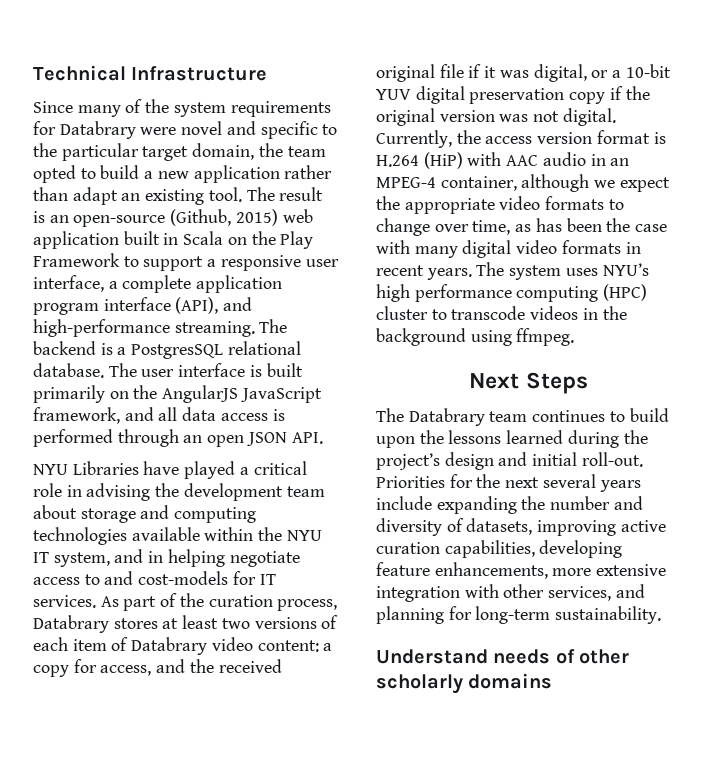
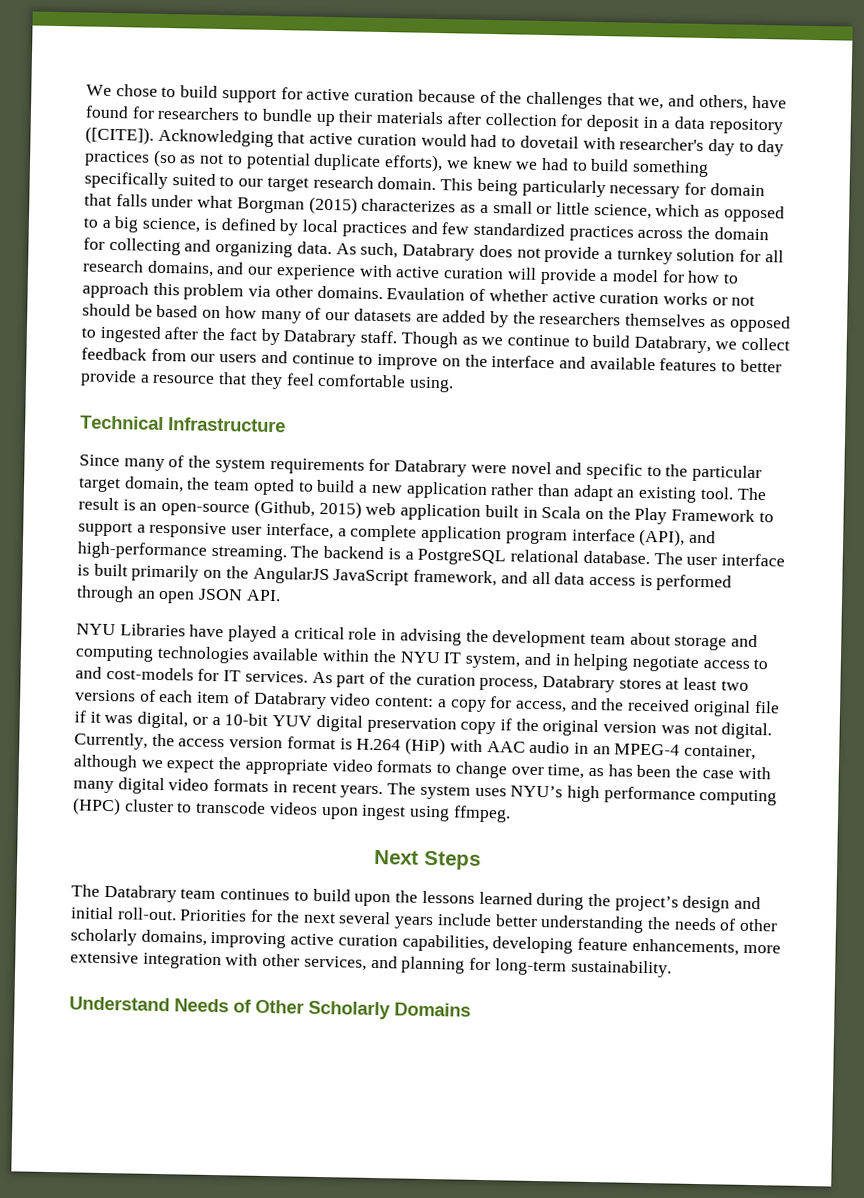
(33, 73) none -> [86,84,787,111] [85,105,783,135] [85,126,785,157] [84,149,710,178] [84,171,765,199] [84,193,785,223] [83,216,769,242] [83,237,784,265] [82,259,740,285] [82,281,756,306] [82,303,791,333] [81,325,790,354] [81,347,782,373] [80,369,455,393] We chose to build support for active curation because of the challenges that we, and others, have found for researchers to bundle up their materials after collection for deposit in a data repository ([CITE]). Acknowledging that active curation would had to dovetail with researcher's day to day practices (so as not to potential duplicate efforts), we knew we had to build something specifically suited to our target research domain. This being particularly necessary for domain that falls under what Borgman (2015) characterizes as a small or little science, which as opposed to a big science, is defined by local practices and few standardized practices across the domain for collecting and organizing data. As such, Databrary does not provide a turnkey solution for all research domains, and our experience with active curation will provide a model for how to approach this problem via other domains. Evaulation of whether active curation works or not should be based on how many of our datasets are added by the researchers themselves as opposed to ingested after the fact by Databrary staff. Though as we continue to build Databrary, we collect feedback from our users and continue to improve on the interface and available features to better provide a resource that they feel comfortable using. //
[131,344,224,359] PostgresSQL -> [417,548,507,566] PostgreSQL
[582,306,627,320] [376,328,466,346] in the background -> [320,804,407,821] upon ingest
[436,496,643,514] [376,518,533,536] expanding the number and diversity of datasets, -> [494,914,779,933] [70,928,207,946] better understanding the needs of other scholarly domains,
[493,649,630,664] [376,673,553,694] needs of other scholarly domains -> [174,998,471,1020] Needs of Other Scholarly Domains

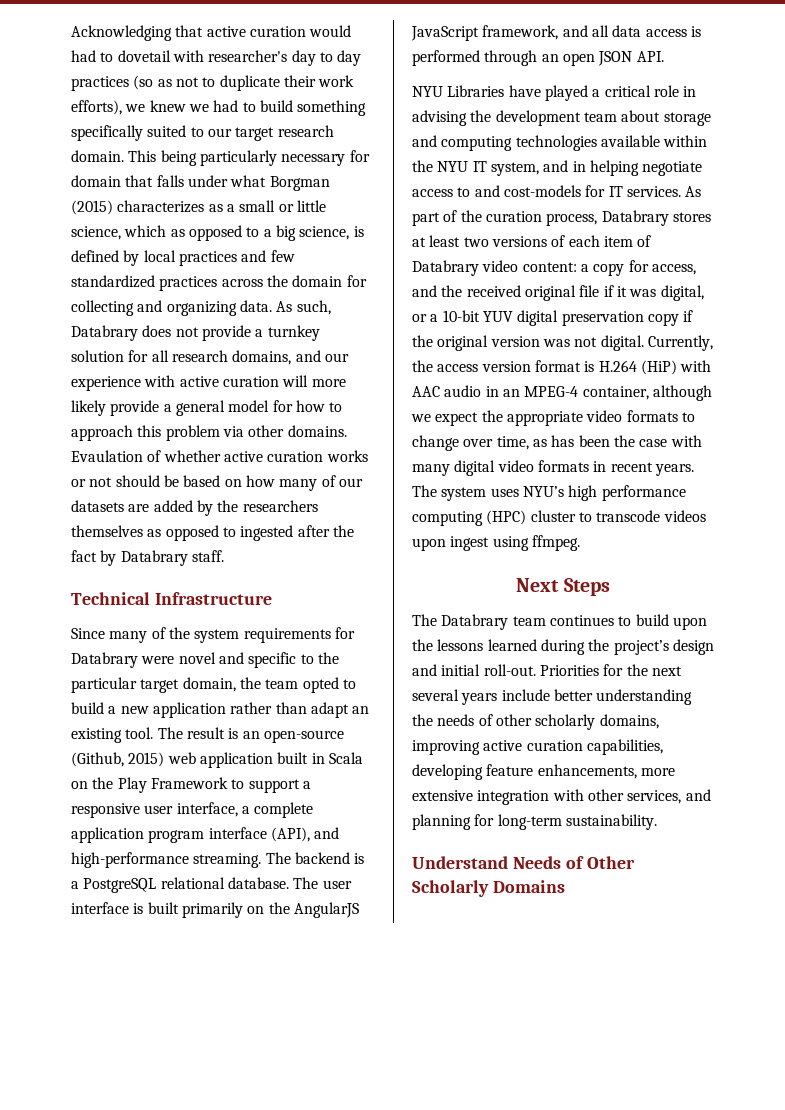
[86,84,787,111] [85,105,783,135] [85,126,154,145] We chose to build support for active curation because of the challenges that we, and others, have found for researchers to bundle up their materials after collection for deposit in a data repository ([CITE]). -> (71, 33) none
[245,152,382,171] potential duplicate -> [219,75,355,91] duplicate their work
[539,267,610,285] provide a -> [311,379,346,387] [71,400,225,416] more likely provide a general
[400,331,790,354] [81,347,782,373] [80,369,455,393] Though as we continue to build Databrary, we collect feedback from our users and continue to improve on the interface and available features to better provide a resource that they feel comfortable using. -> (224, 556) none

